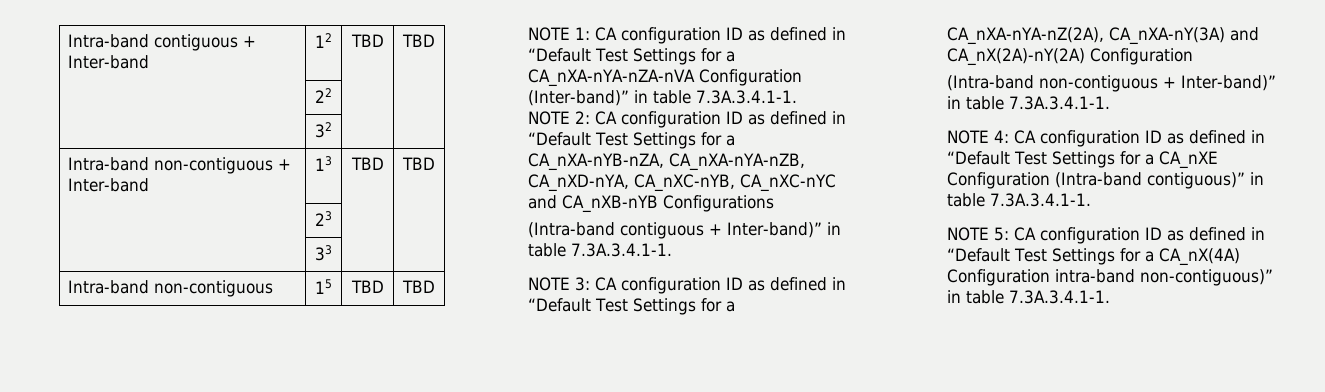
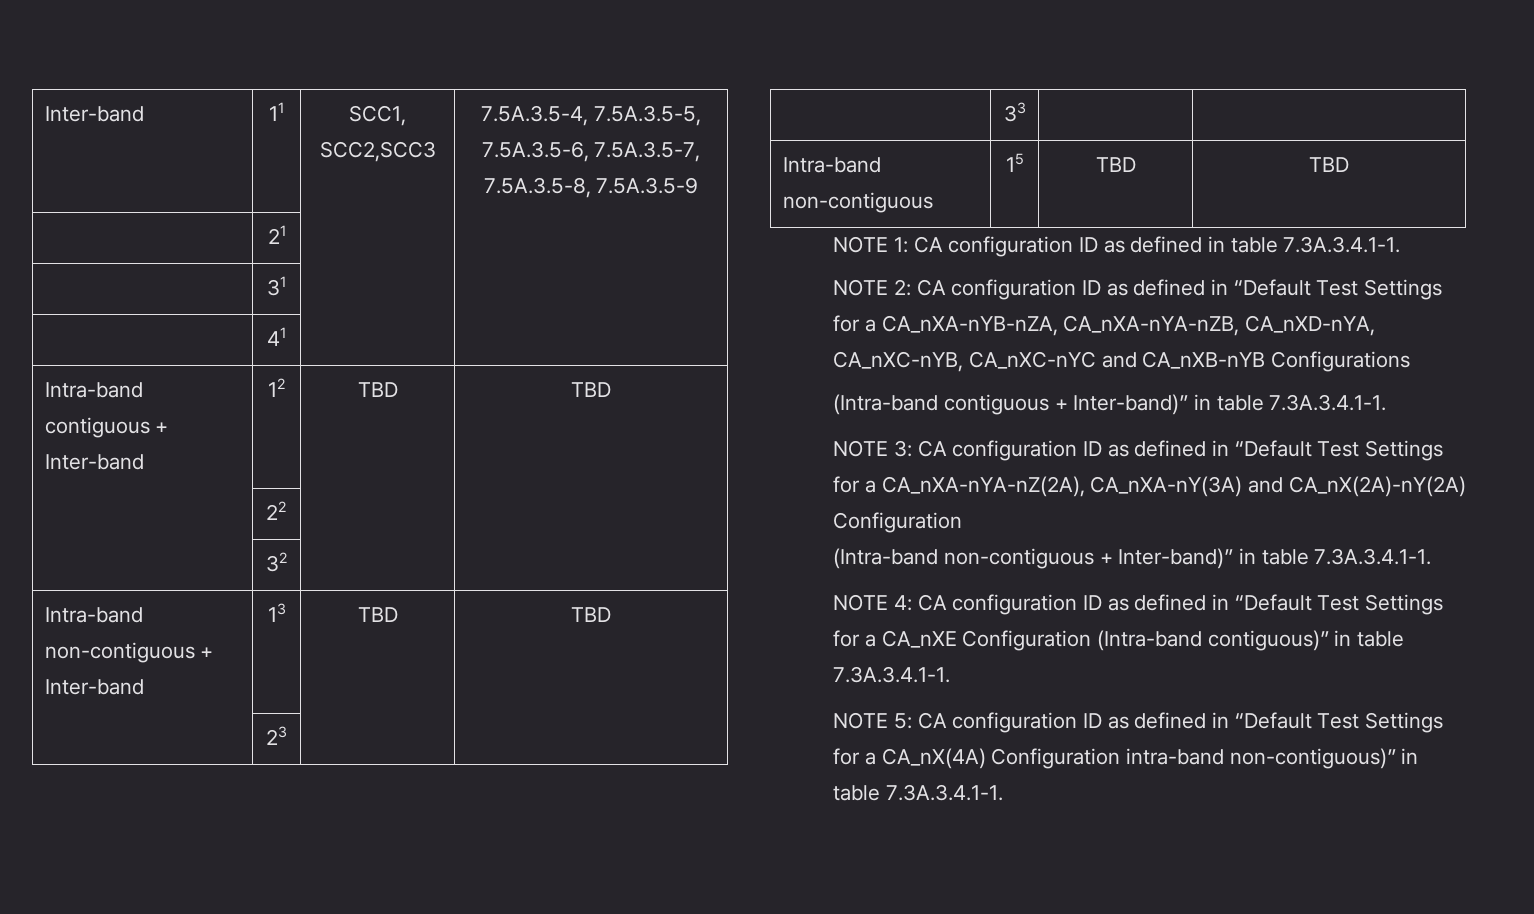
(68, 41) none -> [44,106,144,122] [269,102,284,121] [349,105,406,126] [319,141,436,162] [481,105,701,126] [481,141,701,162] [483,177,699,198] [267,225,286,244] [267,276,286,296] [267,327,286,346] Inter-band | 11 | SCC1, SCC2,SCC3 | 7.5A.3.5-4, 7.5A.3.5-5, 7.5A.3.5-6, 7.5A.3.5-7, 7.5A.3.5-8, 7.5A.3.5-9 // | 21 | | // | 31 | | // | 41 | | //
[527,48,735,65] [527,69,802,87] [527,90,648,106] “Default Test Settings for a CA_nXA-nYA-nZA-nVA Configuration (Inter-band)” in -> (1226, 244) none

